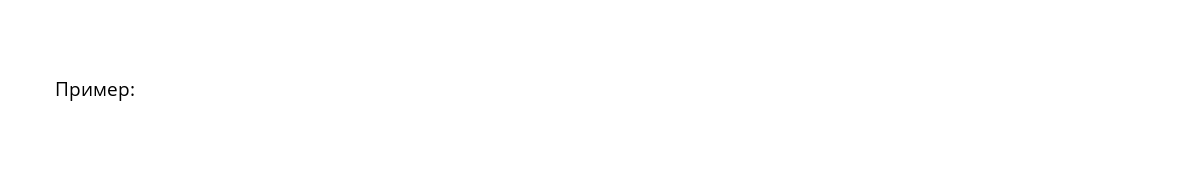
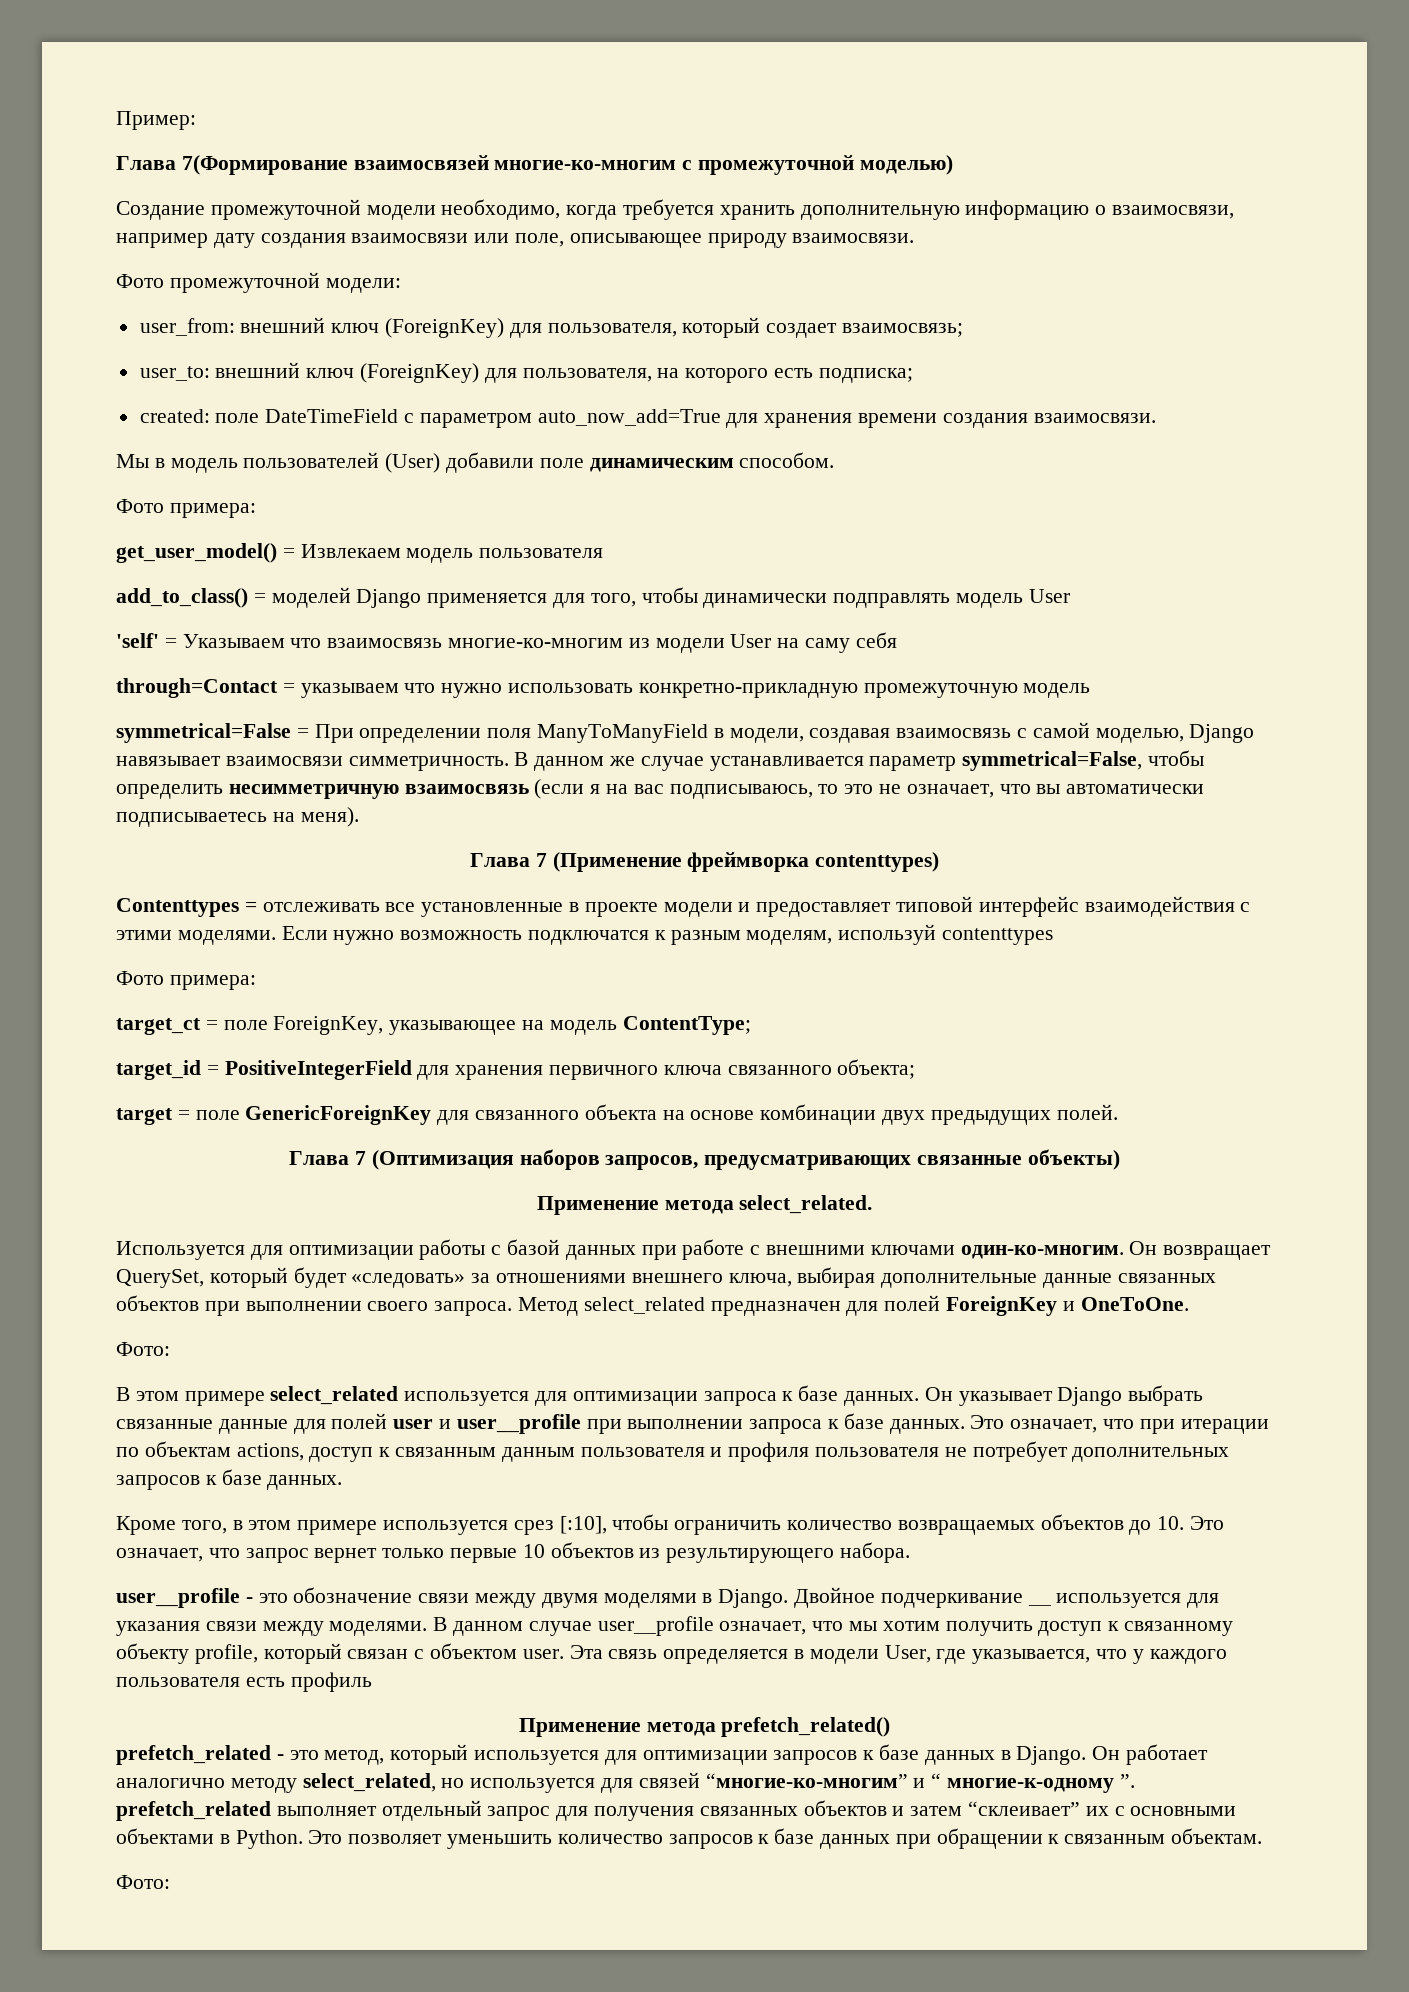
(135, 91) none -> [116,155,953,175] [116,199,1235,220] [116,233,915,248] [116,272,401,293] [139,317,964,338] [139,362,913,383] [139,409,1156,428] [116,452,835,473] [116,499,256,518] [116,543,604,563] [116,587,1070,608] [116,632,897,653] [116,678,1091,698] [116,722,1255,743] [116,750,1205,771] [116,779,1205,799] [116,807,359,827] [469,852,940,872] [116,896,1251,917] [116,924,1054,945] [116,971,256,990] [116,1016,751,1035] [116,1059,916,1080] [116,1104,1118,1125] [289,1149,1120,1170] [536,1195,873,1215] [116,1239,1272,1260] [116,1267,1216,1288] [116,1295,1189,1316] [116,1342,170,1356] [116,1385,1204,1406] [116,1413,1269,1434] [116,1441,1230,1462] [116,1469,343,1490] [116,1514,1225,1535] [116,1542,911,1563] [116,1587,1220,1608] [116,1616,1234,1636] [116,1643,1227,1664] [116,1672,372,1692] [518,1717,891,1737] [116,1744,1209,1765] [116,1772,1135,1793] [116,1800,1237,1821] [116,1828,1263,1849] [116,1875,170,1889] // Глава 7(Формирование взаимосвязей многие-ко-многим с промежуточной моделью) // Создание промежуточной модели необходимо, когда требуется хранить дополнительную информацию о взаимосвязи, например дату создания взаимосвязи или поле, описывающее природу взаимосвязи. // Фото промежуточной модели: // user_from: внешний ключ (ForeignKey) для пользователя, который создает взаимосвязь; // user_to: внешний ключ (ForeignKey) для пользователя, на которого есть подписка; // created: поле DateTimeField с параметром auto_now_add=True для хранения времени создания взаимосвязи. // Мы в модель пользователей (User) добавили поле динамическим способом. // Фото примера: // get_user_model() = Извлекаем модель пользователя // add_to_class() = моделей Django применяется для того, чтобы динамически подправлять модель User // 'self' = Указываем что взаимосвязь многие-ко-многим из модели User на саму себя // through=Contact = указываем что нужно использовать конкретно-прикладную промежуточную модель // symmetrical=False = При определении поля ManyToManyField в модели, создавая взаимосвязь с самой моделью, Django навязывает взаимосвязи симметричность. В данном же случае устанавливается параметр symmetrical=False, чтобы определить несимметричную взаимосвязь (если я на вас подписываюсь, то это не означает, что вы автоматически подписываетесь на меня). // Глава 7 (Применение фреймворка contenttypes) // Contenttypes = отслеживать все установленные в проекте модели и предоставляет типовой интерфейс взаимодействия с этими моделями. Если нужно возможность подключатся к разным моделям, используй contenttypes // Фото примера: // target_ct = поле ForeignKey, указывающее на модель ContentType; // target_id = PositiveIntegerField для хранения первичного ключа связанного объекта; // target = поле GenericForeignKey для связанного объекта на основе комбинации двух предыдущих полей. // Глава 7 (Оптимизация наборов запросов, предусматривающих связанные объекты) // Применение метода select_related. // Используется для оптимизации работы с базой данных при работе с внешними ключами один-ко-многим. Он возвращает QuerySet, который будет «следовать» за отношениями внешнего ключа, выбирая дополнительные данные связанных объектов при выполнении своего запроса. Метод select_related предназначен для полей ForeignKey и OneToOne. // Фото: // В этом примере select_related используется для оптимизации запроса к базе данных. Он указывает Django выбрать связанные данные для полей user и user__profile при выполнении запроса к базе данных. Это означает, что при итерации по объектам actions, доступ к связанным данным пользователя и профиля пользователя не потребует дополнительных запросов к базе данных. // Кроме того, в этом примере используется срез [:10], чтобы ограничить количество возвращаемых объектов до 10. Это означает, что запрос вернет только первые 10 объектов из результирующего набора. // user__profile - это обозначение связи между двумя моделями в Django. Двойное подчеркивание __ используется для указания связи между моделями. В данном случае user__profile означает, что мы хотим получить доступ к связанному объекту profile, который связан с объектом user. Эта связь определяется в модели User, где указывается, что у каждого пользователя есть профиль // Применение метода prefetch_related() // prefetch_related - это метод, который используется для оптимизации запросов к базе данных в Django. Он работает аналогично методу select_related, но используется для связей “многие-ко-многим” и “ многие-к-одному ”. prefetch_related выполняет отдельный запрос для получения связанных объектов и затем “склеивает” их с основными объектами в Python. Это позволяет уменьшить количество запросов к базе данных при обращении к связанным объектам. // Фото:

